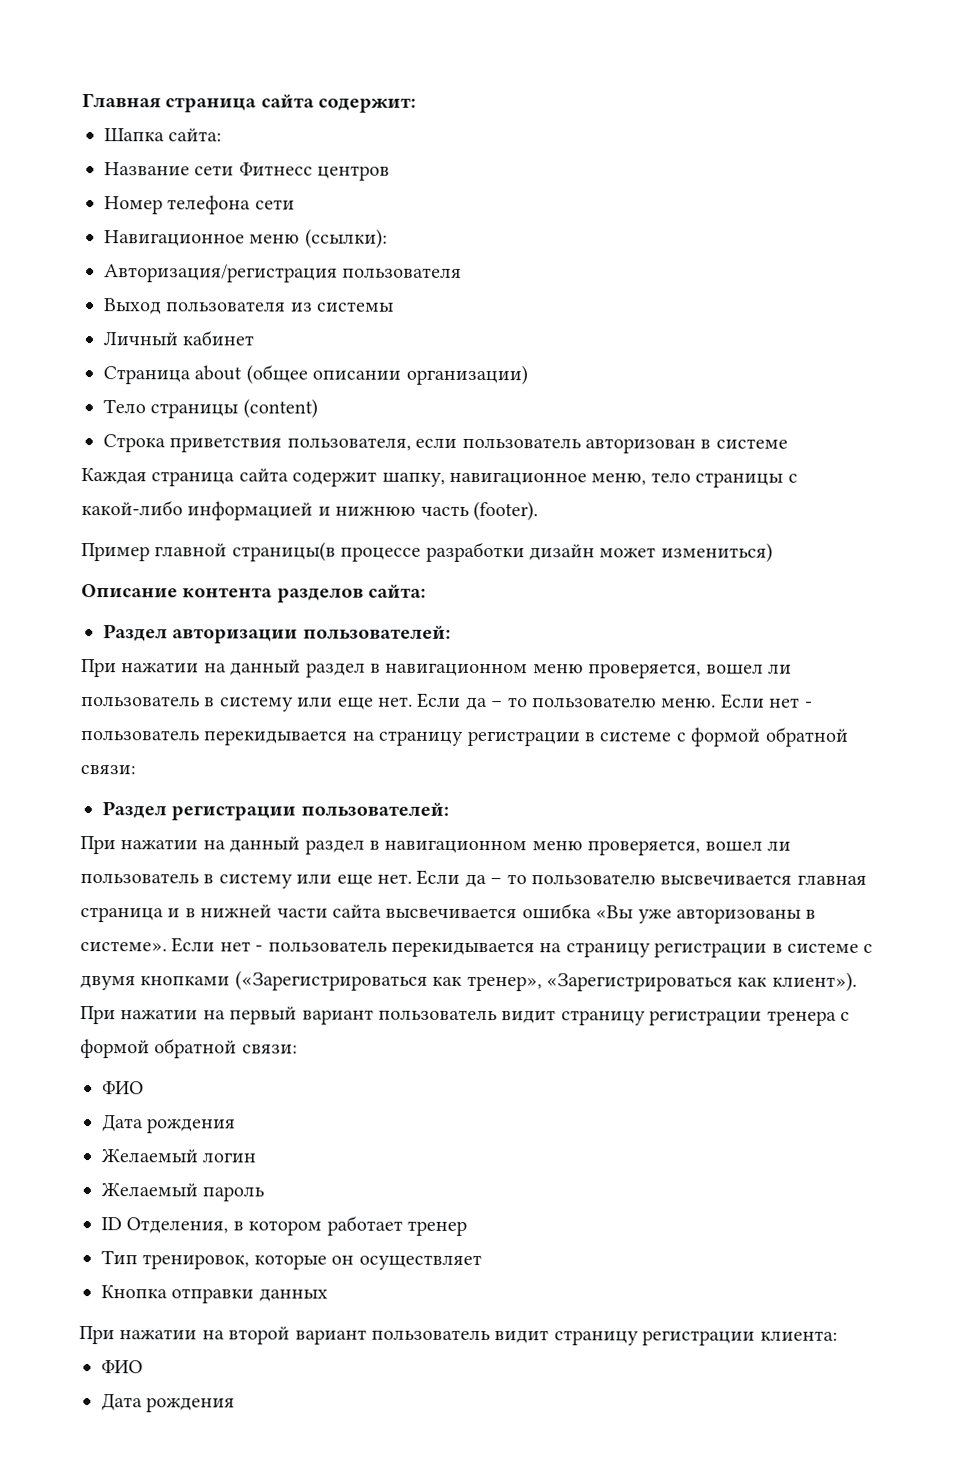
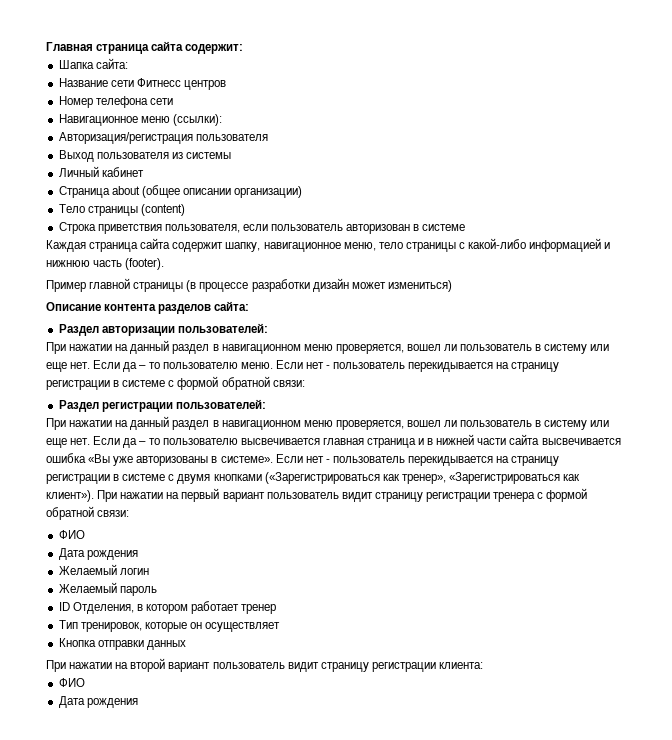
[231,541,336,562] страницы(в -> [133,280,197,292] страницы (в

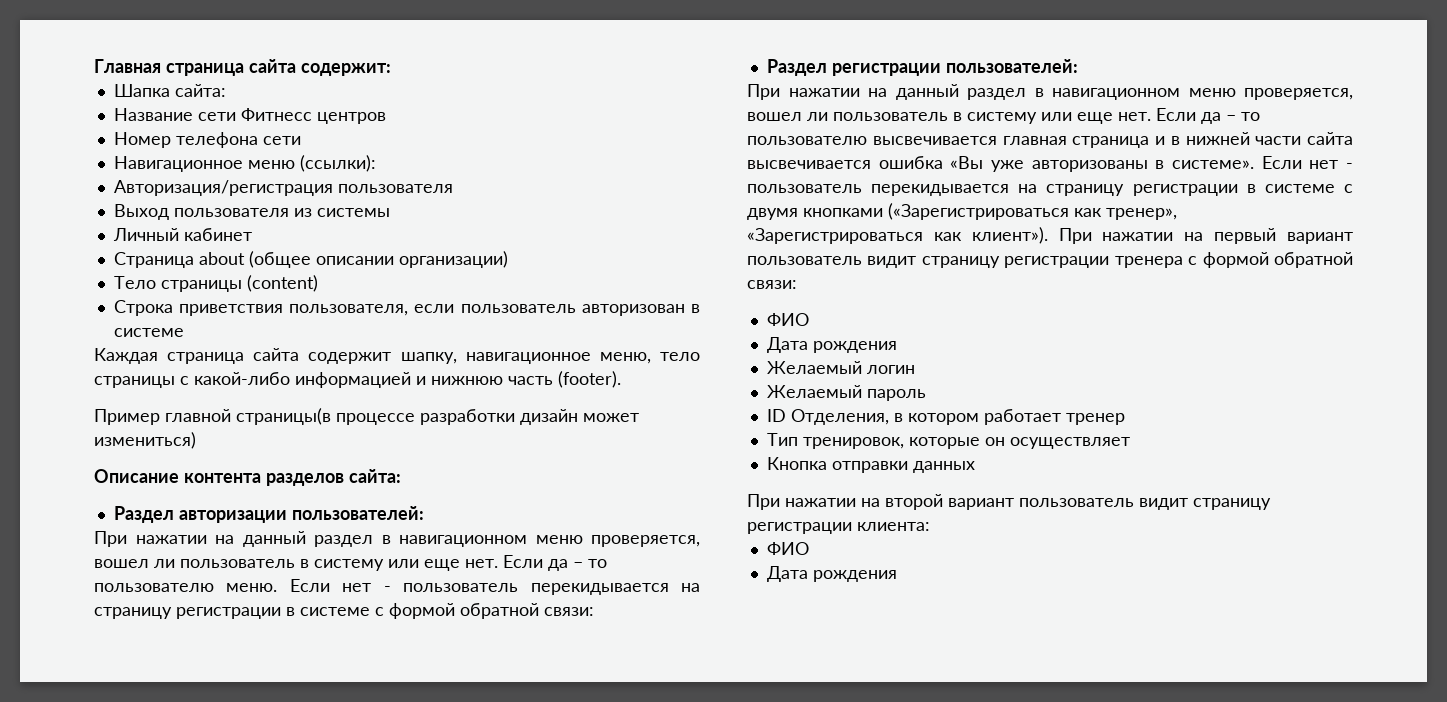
[133,280,197,292] страницы (в -> [236,408,331,425] страницы(в

